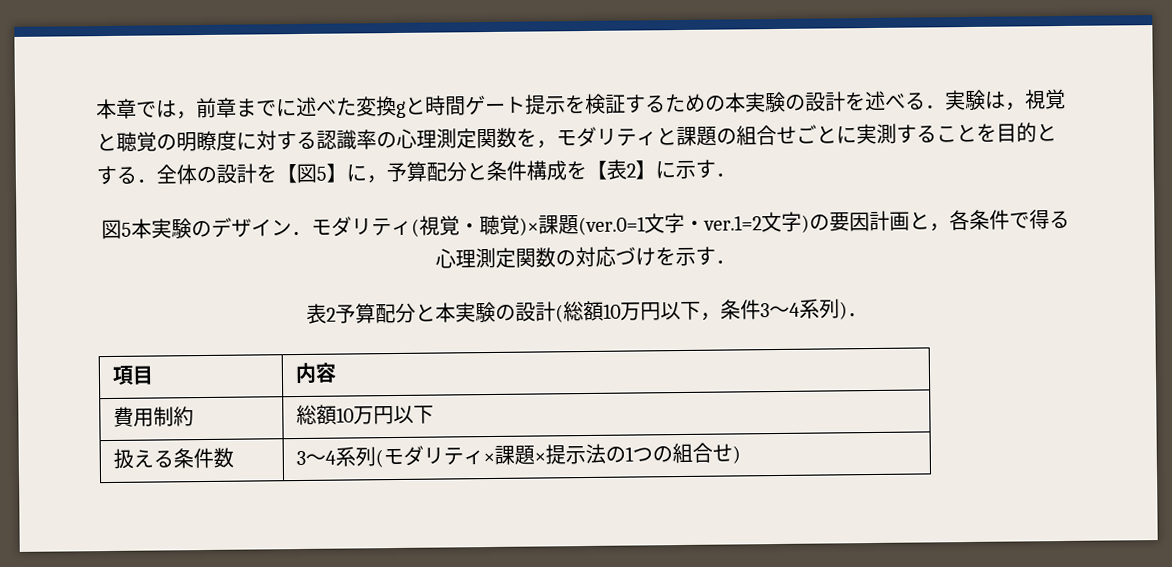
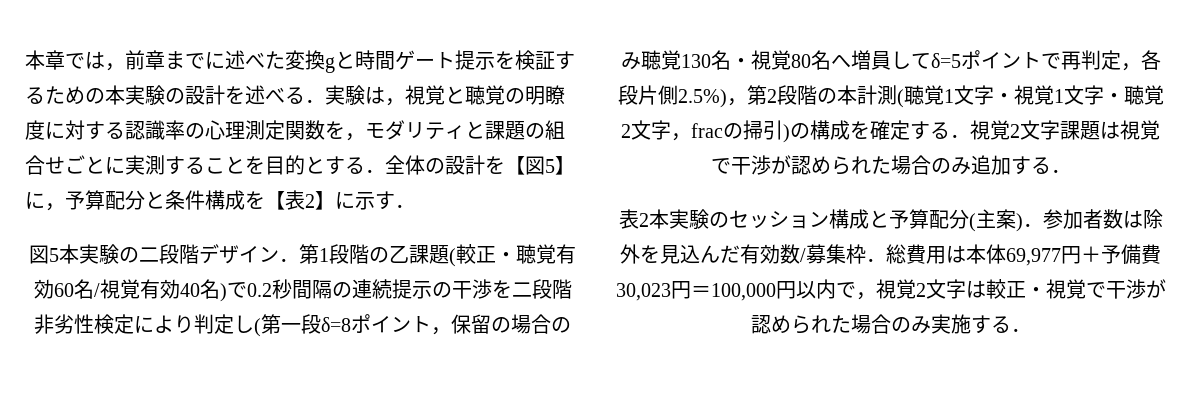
(212, 229) none -> [139,244,199,264] 二段階
[311,209,1070,237] [435,246,736,269] [305,298,868,324] [111,365,154,385] [294,362,337,385] [112,406,194,427] [295,404,434,426] [112,447,234,469] [295,442,741,468] モダリティ(視覚・聴覚)×課題(ver.0=1文字・ver.1=2文字)の要因計画と，各条件で得る心理測定関数の対応づけを示す． // 表2予算配分と本実験の設計(総額10万円以下，条件3〜4系列)． // 項目 | 内容 // 費用制約 | 総額10万円以下 // 扱える条件数 | 3〜4系列(モダリティ×課題×提示法の1つの組合せ) -> [299,244,576,267] [33,279,572,302] [34,314,571,337] [620,50,1161,71] [617,85,1164,108] [621,120,1160,143] [710,155,1071,175] [618,209,1163,232] [620,244,1161,266] [615,279,1166,301] [750,314,1031,334] 第1段階の乙課題(較正・聴覚有効60名/視覚有効40名)で0.2秒間隔の連続提示の干渉を二段階非劣性検定により判定し(第一段δ=8ポイント，保留の場合のみ聴覚130名・視覚80名へ増員してδ=5ポイントで再判定，各段片側2.5%)，第2段階の本計測(聴覚1文字・視覚1文字・聴覚2文字，fracの掃引)の構成を確定する．視覚2文字課題は視覚で干渉が認められた場合のみ追加する． // 表2本実験のセッション構成と予算配分(主案)．参加者数は除外を見込んだ有効数/募集枠．総費用は本体69,977円＋予備費30,023円＝100,000円以内で，視覚2文字は較正・視覚で干渉が認められた場合のみ実施する．

